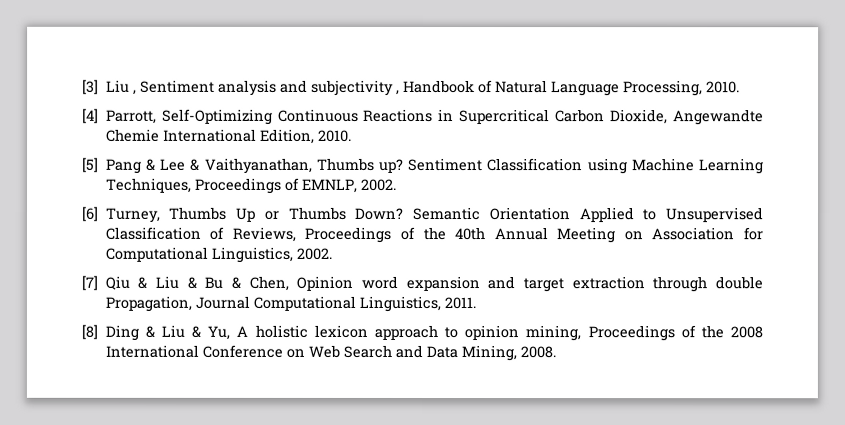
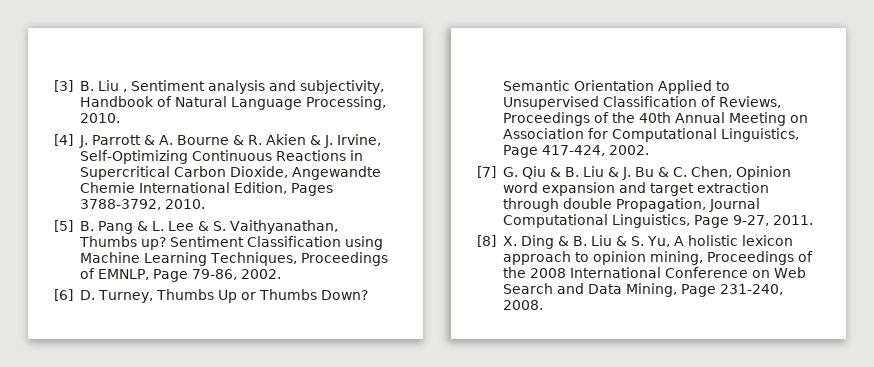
(99, 87) none -> [79,81,94,91] B.
[310,79,400,96] subjectivity , -> [299,80,384,94] subjectivity,
[105,109,157,124] Parrott, -> [78,134,381,148] J. Parrott & A. Bourne & R. Akien & J. Irvine,
(315, 136) none -> [290,183,333,196] [79,199,161,210] Pages 3788-3792,
(99, 165) none -> [79,221,94,231] B.
(156, 164) none -> [151,221,164,231] L.
(201, 164) none -> [212,221,226,231] S.
(358, 185) none -> [152,269,237,282] Page 79-86,
(99, 214) none -> [79,290,95,300] D.
(293, 254) none -> [502,145,605,158] Page 417-424,
(98, 283) none -> [502,167,518,177] G.
[154,275,197,289] Liu & -> [564,166,631,180] B. Liu & J.
(241, 282) none -> [672,167,687,177] C.
(441, 304) none -> [693,215,769,228] Page 9-27,
(98, 332) none -> [502,236,517,246] X.
[160,324,202,338] Liu & -> [572,235,644,246] B. Liu & S.
(517, 353) none -> [680,284,783,297] Page 231-240,

